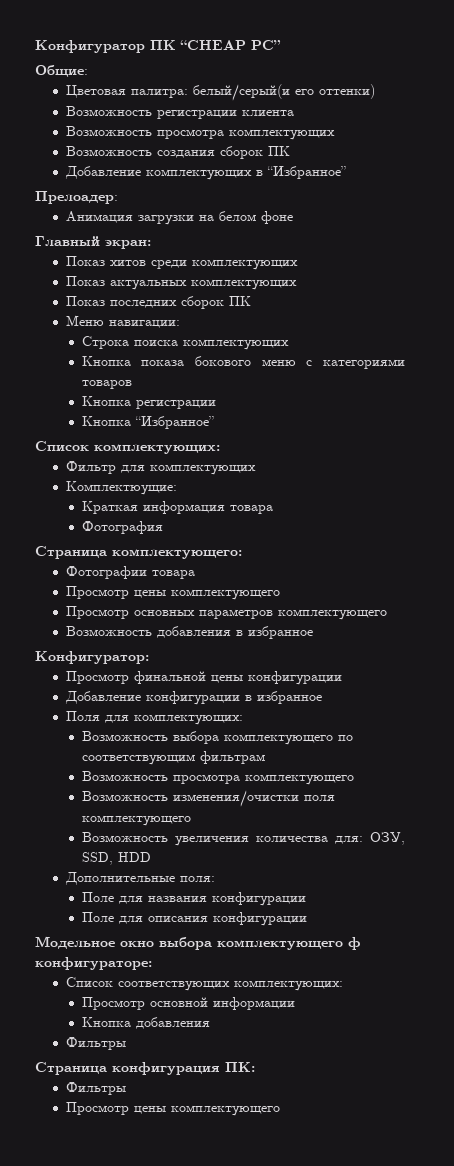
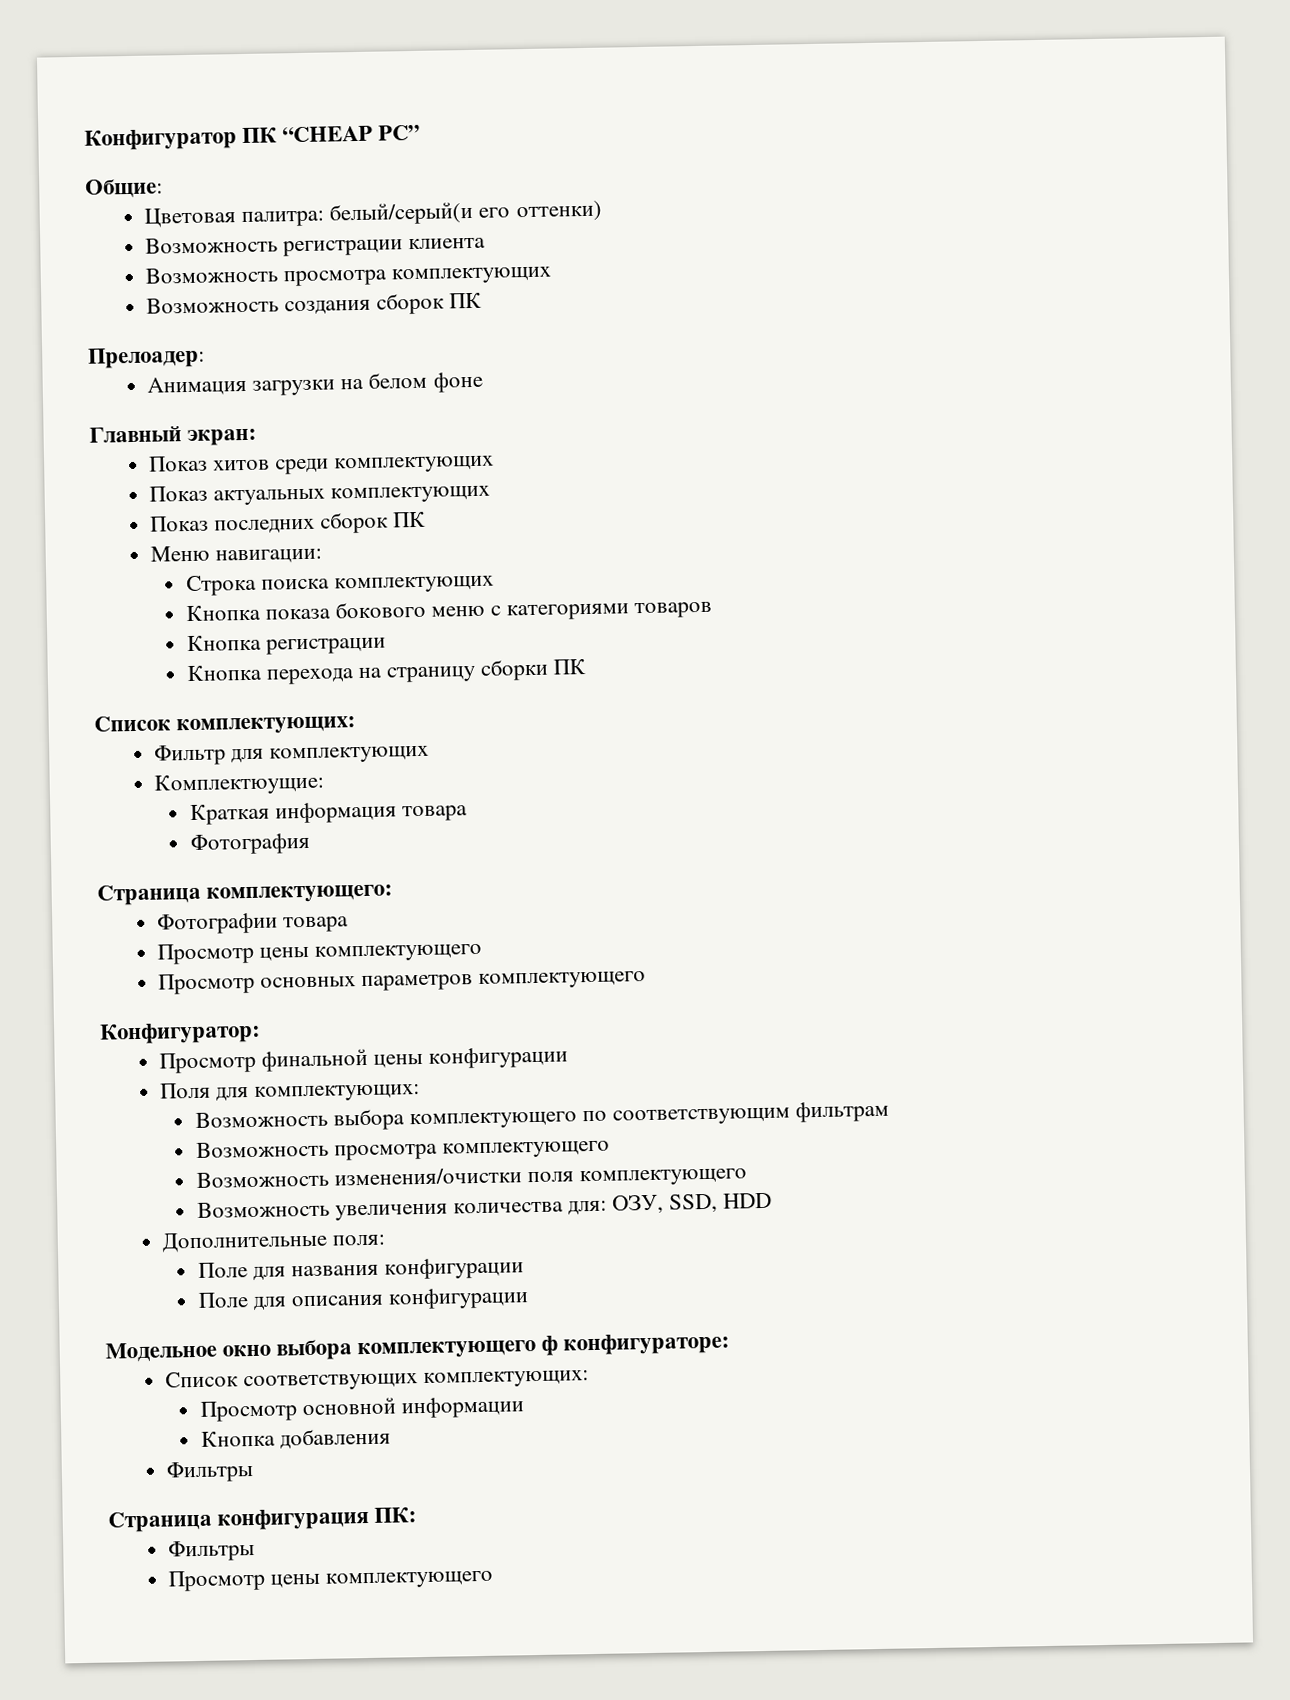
[64,166,346,180] // Добавление комплектующих в “Избранное” -> (483, 300) none
[134,416,214,429] “Избранное” -> [265,658,587,685] перехода на страницу сборки ПК
[65,626,313,639] // Возможность добавления в избранное -> (647, 979) none
[64,691,322,705] // Добавление конфигурации в избранное -> (569, 1057) none

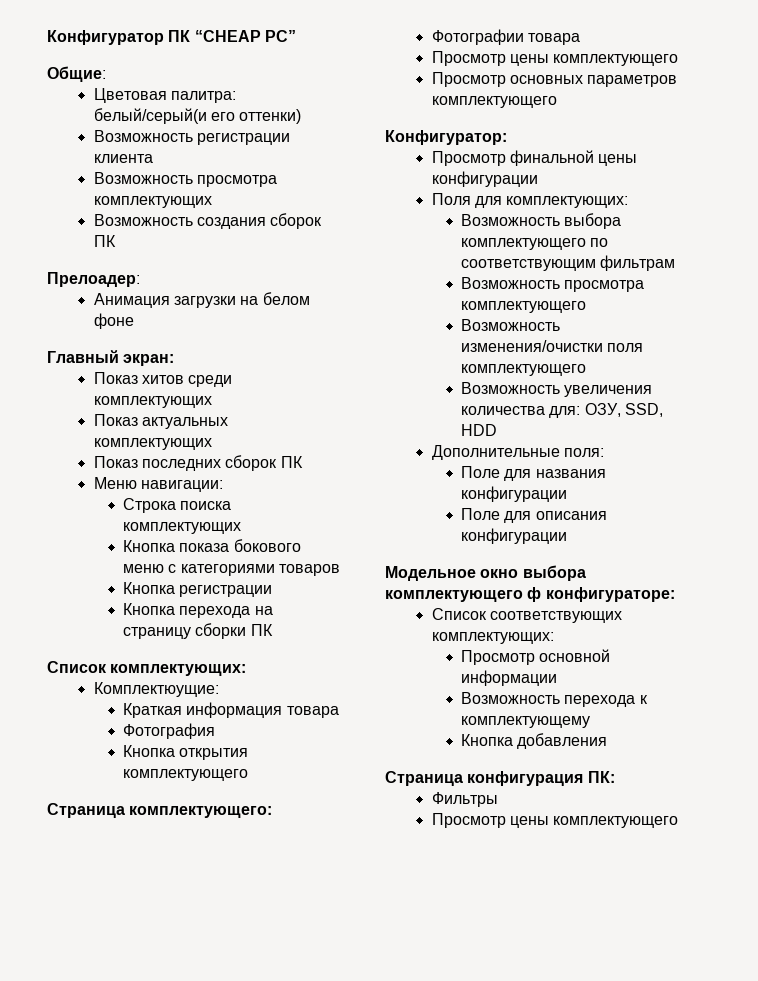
[154,744,430,766] // Фильтр для комплектующих -> (247, 670) none
(310, 844) none -> [123,745,249,760] [123,769,249,781] // Кнопка открытия комплектующего
(524, 1407) none -> [461,692,648,707] [461,716,591,728] // Возможность перехода к комплектующему
[166,1460,255,1483] // Фильтры -> (608, 741) none

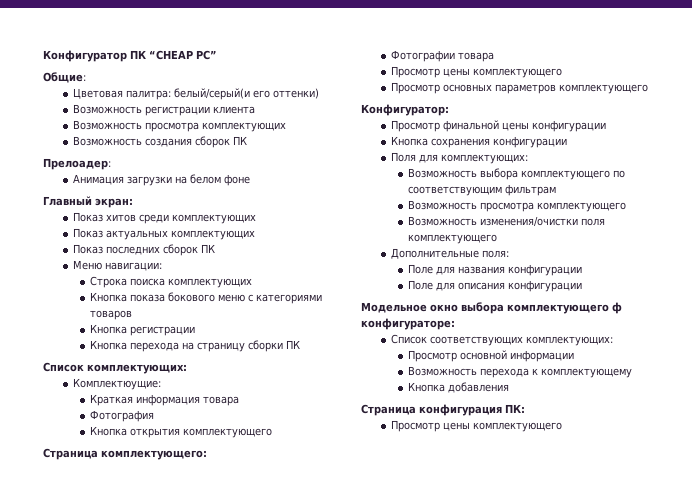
(538, 179) none -> [390,136,567,148] // Кнопка сохранения конфигурации
[461,382,653,397] [461,403,664,418] [461,424,498,436] // Возможность увеличения количества для: ОЗУ, SSD, HDD -> (497, 239) none
[431,792,498,807] // Фильтры -> (525, 408) none

